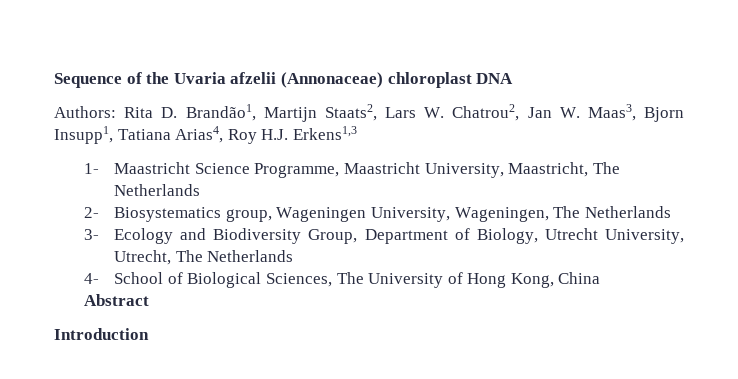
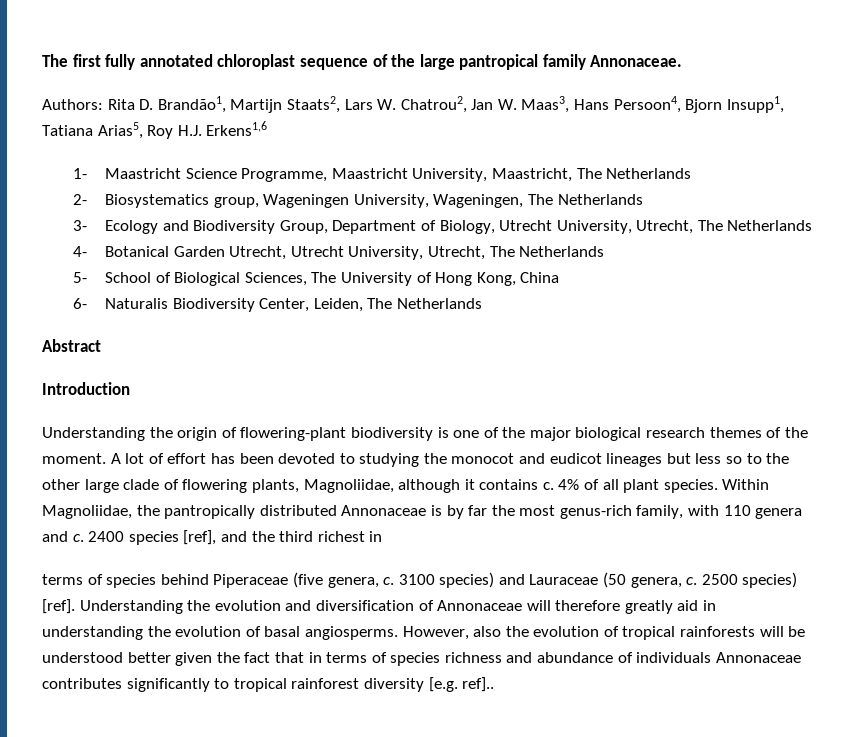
[54,72,514,88] Sequence of the Uvaria afzelii (Annonaceae) chloroplast DNA -> [42,54,683,70] The first fully annotated chloroplast sequence of the large pantropical family Annonaceae.
(636, 112) none -> [574,96,681,113] Hans Persoon4,
[175,126,224,143] Arias4, -> [97,122,143,139] Arias5,
[292,126,357,140] Erkens1,3 -> [206,121,268,136] Erkens1,6
(100, 278) none -> [104,246,605,260] [73,272,88,283] Botanical Garden Utrecht, Utrecht University, Utrecht, The Netherlands // 5-
[84,294,150,306] [54,328,149,340] Abstract // Introduction -> [73,298,482,312] [42,339,101,352] [42,382,130,395] [42,427,808,441] [42,453,790,467] [42,479,770,493] [42,505,803,519] [42,530,383,545] [42,572,798,588] [42,599,717,614] [42,626,806,640] [42,652,801,666] [42,677,495,692] 6- Naturalis Biodiversity Center, Leiden, The Netherlands // Abstract // Introduction // Understanding the origin of flowering-plant biodiversity is one of the major biological research themes of the moment. A lot of effort has been devoted to studying the monocot and eudicot lineages but less so to the other large clade of flowering plants, Magnoliidae, although it contains c. 4% of all plant species. Within Magnoliidae, the pantropically distributed Annonaceae is by far the most genus-rich family, with 110 genera and c. 2400 species [ref], and the third richest in // terms of species behind Piperaceae (five genera, c. 3100 species) and Lauraceae (50 genera, c. 2500 species) [ref]. Understanding the evolution and diversification of Annonaceae will therefore greatly aid in understanding the evolution of basal angiosperms. However, also the evolution of tropical rainforests will be understood better given the fact that in terms of species richness and abundance of individuals Annonaceae contributes significantly to tropical rainforest diversity [e.g. ref]..

